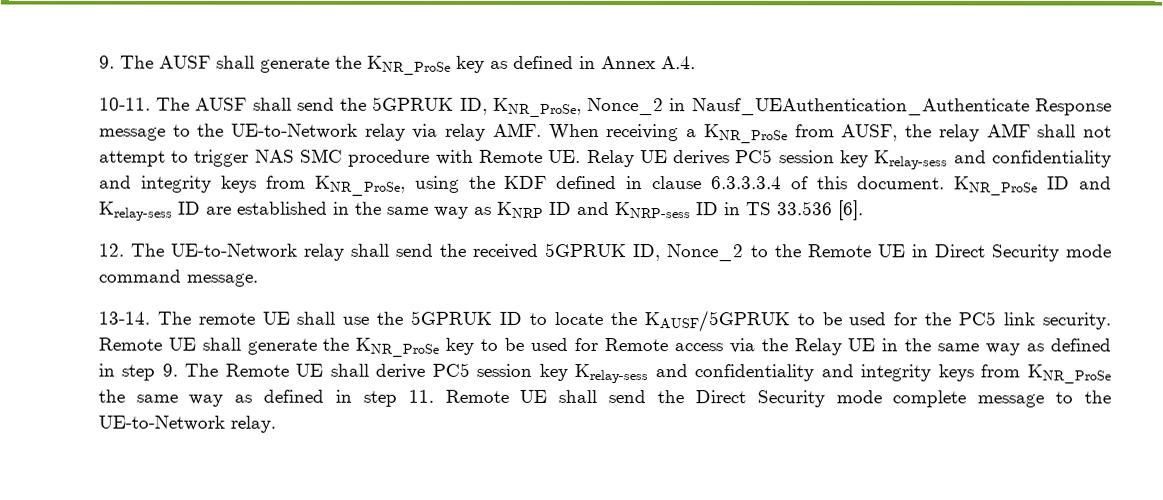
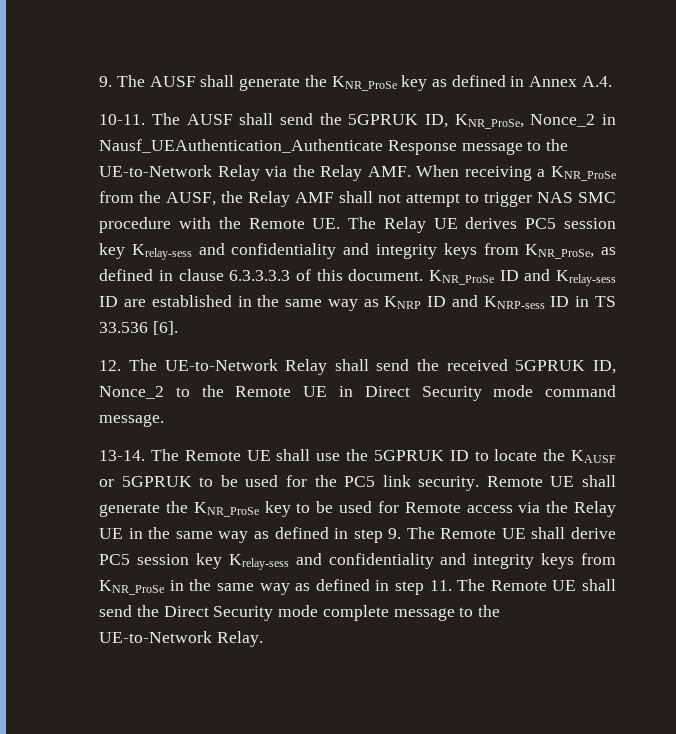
[364,123,487,141] relay via relay -> [217,165,363,181] Relay via the Relay
(835, 131) none -> [139,191,162,203] the
[938,124,980,142] relay -> [248,191,291,207] Relay
(474, 157) none -> [218,217,241,229] the
(582, 156) none -> [348,217,377,229] The
[414,175,548,193] using the KDF -> [601,247,616,255] as
[711,176,783,190] 6.3.3.3.4 -> [229,270,291,281] 6.3.3.3.3
[302,243,345,261] relay -> [285,359,328,375] Relay
[197,312,255,325] remote -> [184,450,241,461] Remote
[643,310,790,333] KAUSF/5GPRUK -> [571,450,616,463] [99,476,192,487] KAUSF or 5GPRUK
(1112, 374) none -> [169,580,184,591] in
(434, 396) none -> [457,579,486,591] The
[229,415,276,433] relay. -> [216,631,263,647] Relay.

